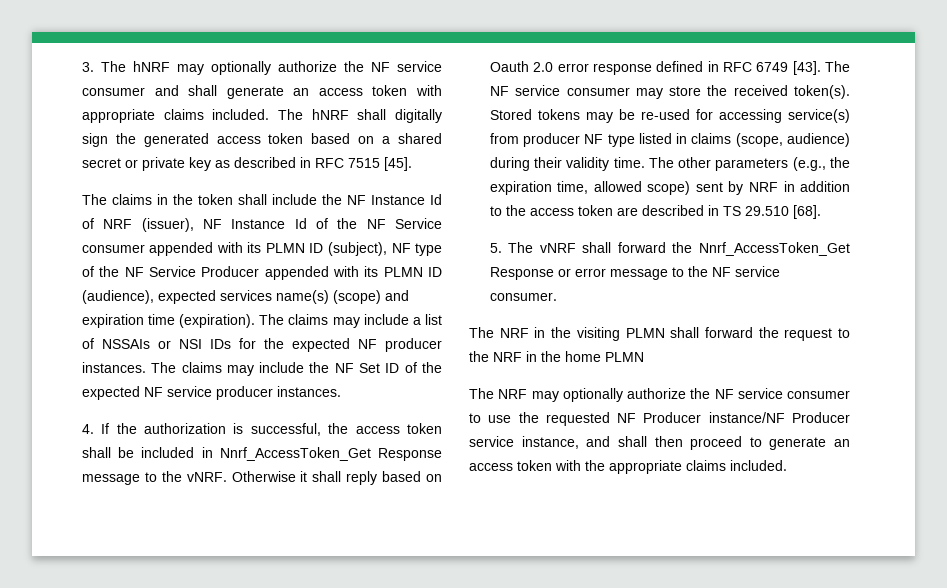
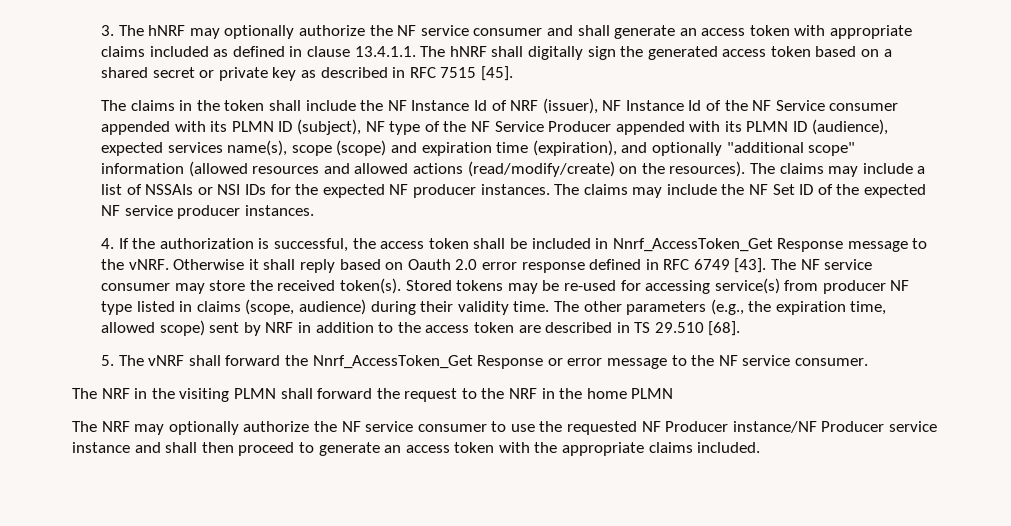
[212,109,270,120] included. -> [149,46,416,57] included as defined in clause 13.4.1.1.
[275,290,329,304] name(s) -> [227,140,332,156] name(s), scope
[179,314,256,328] (expiration). -> [532,140,856,156] [101,161,746,177] (expiration), and optionally "additional scope" information (allowed resources and allowed actions (read/modify/create) on the resources).
[521,436,579,449] instance, -> [72,442,130,453] instance

